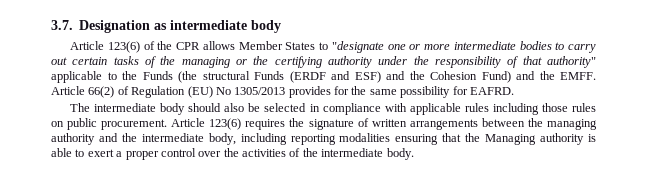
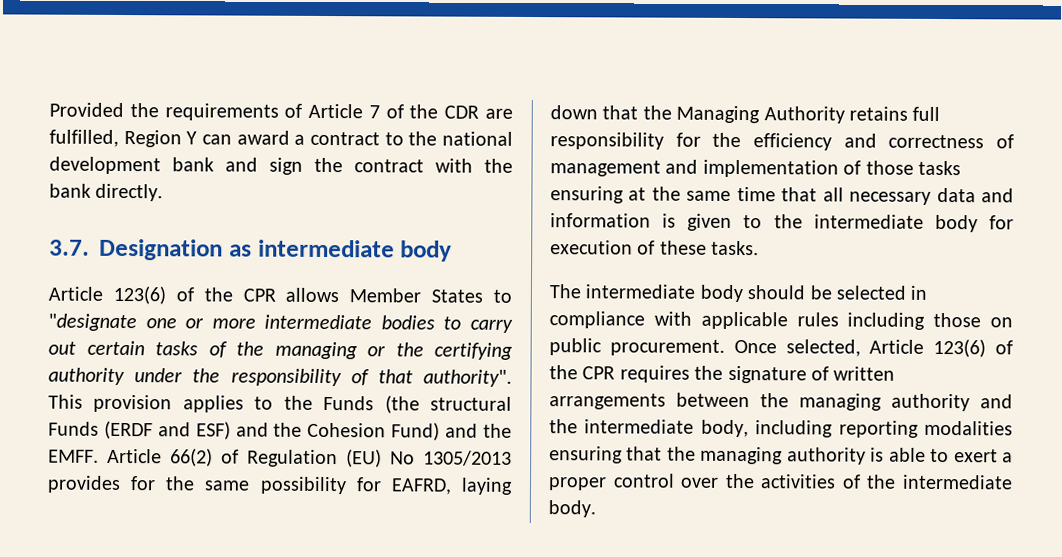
(51, 25) none -> [49,102,513,121] [49,129,513,148] [49,156,513,175] [49,183,164,202] Provided the requirements of Article 7 of the CDR are fulfilled, Region Y can award a contract to the national development bank and sign the contract with the bank directly. //
[546,56,596,68] [51,71,102,83] authority" applicable -> [423,369,513,387] [48,394,244,413] authority". This provision applies
[469,87,514,95] EAFRD. -> [390,477,514,495] [550,105,941,124] [550,132,1015,151] [550,159,961,178] [550,186,1014,205] [550,213,1014,233] [550,240,760,256] EAFRD, laying down that the Managing Authority retains full responsibility for the efficiency and correctness of management and implementation of those tasks ensuring at the same time that all necessary data and information is given to the intermediate body for execution of these tasks.
[224,103,245,112] also -> (806, 292) none
[572,103,597,112] rules -> (982, 320) none
[171,118,242,130] Article 123(6) -> [733,338,1013,358] [549,365,616,380] Once selected, Article 123(6) of the CPR
[485,134,537,145] Managing -> [700,446,784,465] managing

